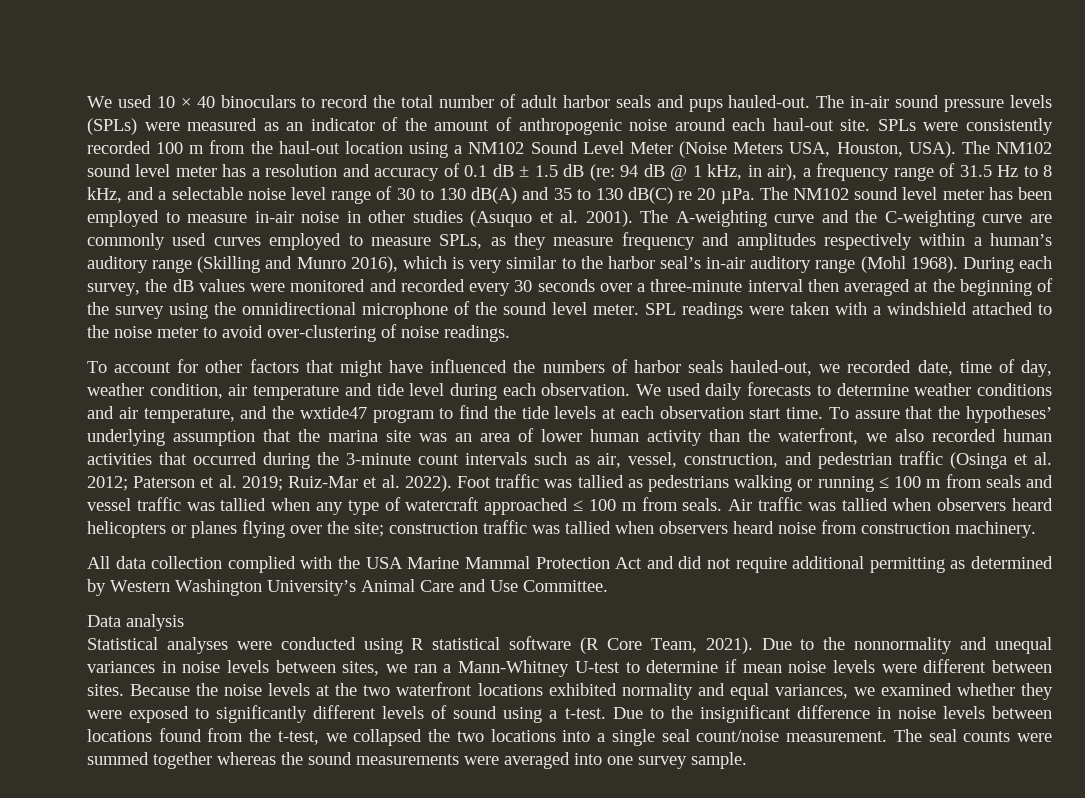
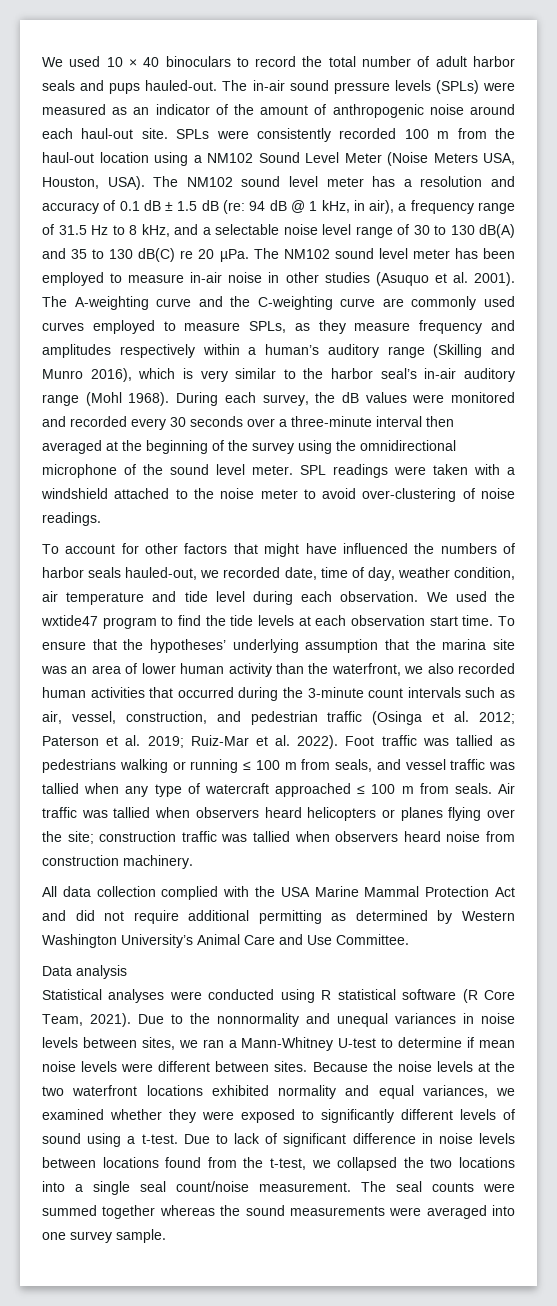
[705,382,1053,400] [87,406,268,423] daily forecasts to determine weather conditions and air temperature, and -> (487, 596) none
[854,410,900,419] assure -> [42,641,86,650] ensure
[985,475,1021,488] seals -> [335,759,372,772] seals,
[670,705,791,723] the insignificant -> [233,1133,347,1147] lack of significant

